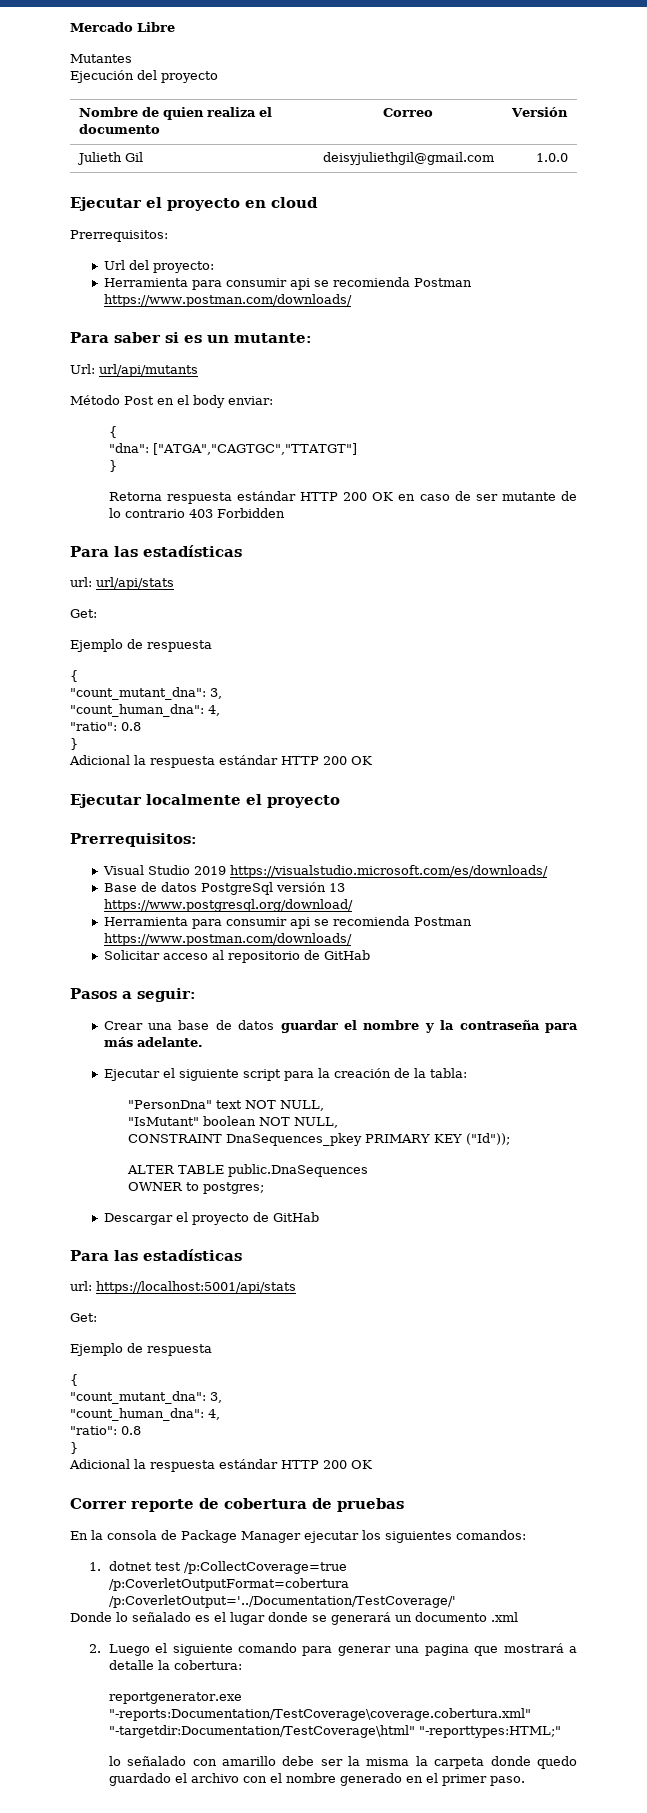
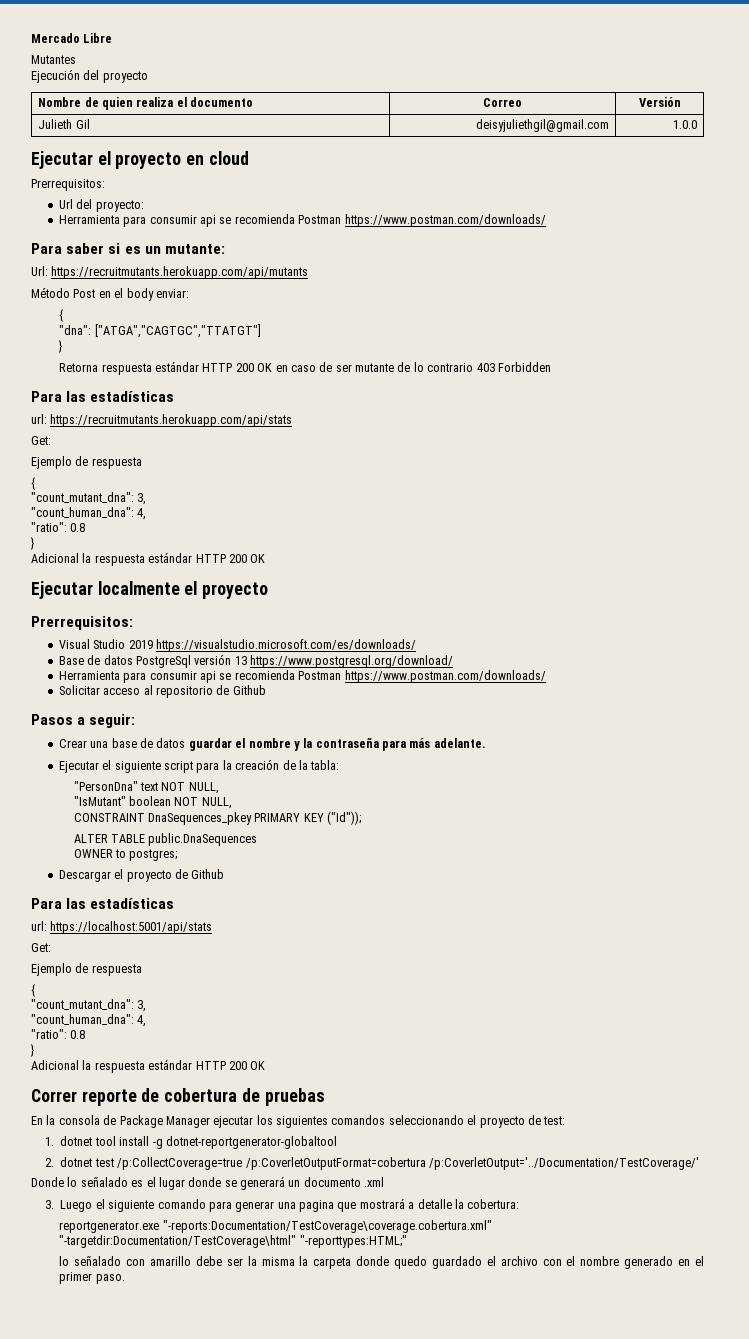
[99,364,198,377] url/api/mutants -> [51,266,309,279] https://recruitmutants.herokuapp.com/api/mutants
[96,577,174,590] url/api/stats -> [50,414,293,427] https://recruitmutants.herokuapp.com/api/stats
[323,950,370,960] GitHab -> [232,685,266,695] Github
[272,1212,319,1222] GitHab -> [191,869,225,879] Github
[456,1530,526,1540] [89,1562,102,1571] comandos: // 1. -> [331,1115,566,1128] [45,1136,337,1149] [45,1158,55,1167] comandos seleccionando el proyecto de test: // 1. dotnet tool install -g dotnet-reportgenerator-globaltool // 2.
[89,1644,102,1653] 2. -> [45,1200,55,1209] 3.

